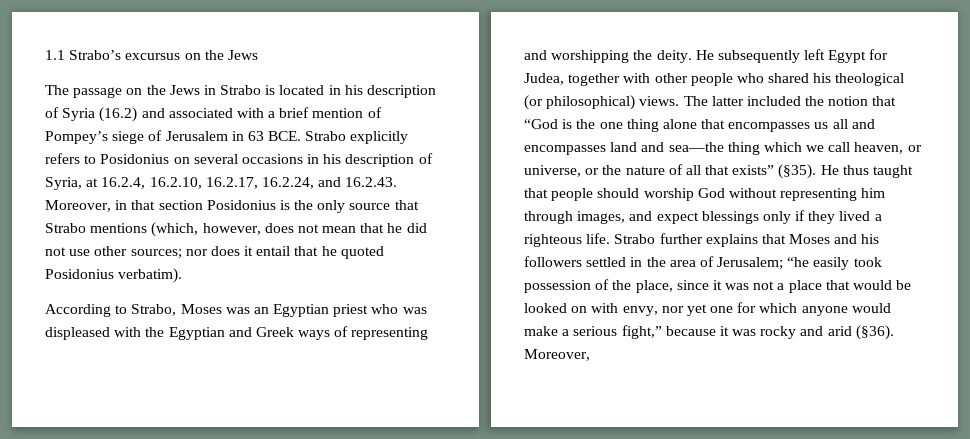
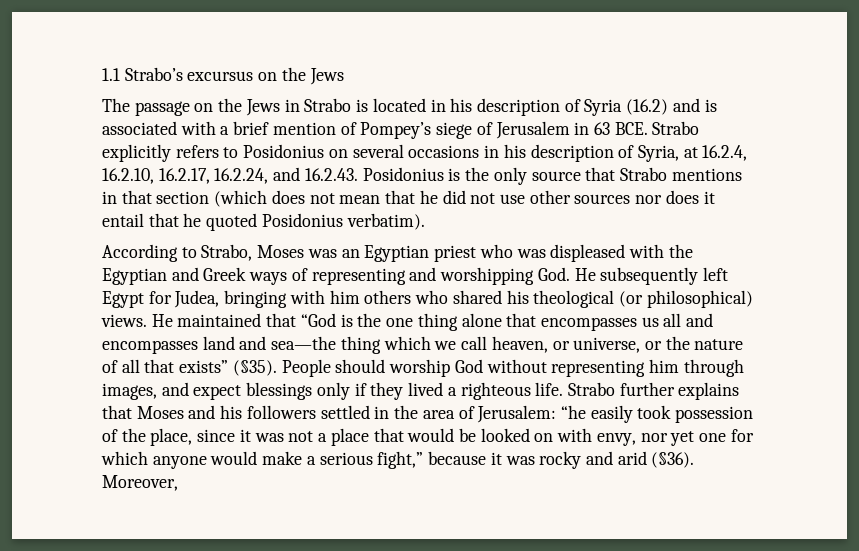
(165, 113) none -> [704,99,717,112] is
[45,200,203,212] Moreover, in that section -> (358, 174) none
[151,222,261,237] (which, however, -> [102,190,268,207] in that section (which
[130,249,182,259] sources; -> [574,194,631,204] sources
[633,50,692,63] the deity. -> [537,267,570,281] God.
[568,73,733,86] together with other people -> [224,290,412,308] bringing with him others
[683,96,869,106] The latter included the notion -> [151,313,262,327] He maintained
[820,165,914,178] [524,188,594,201] He thus taught that people -> [281,359,331,377] People
[717,257,784,270] Jerusalem; -> [477,405,557,423] Jerusalem:

